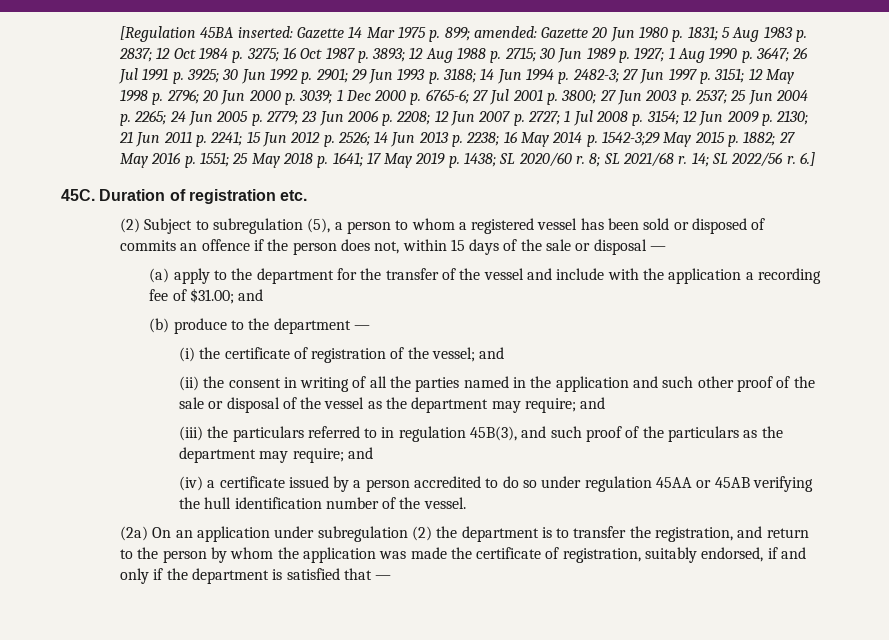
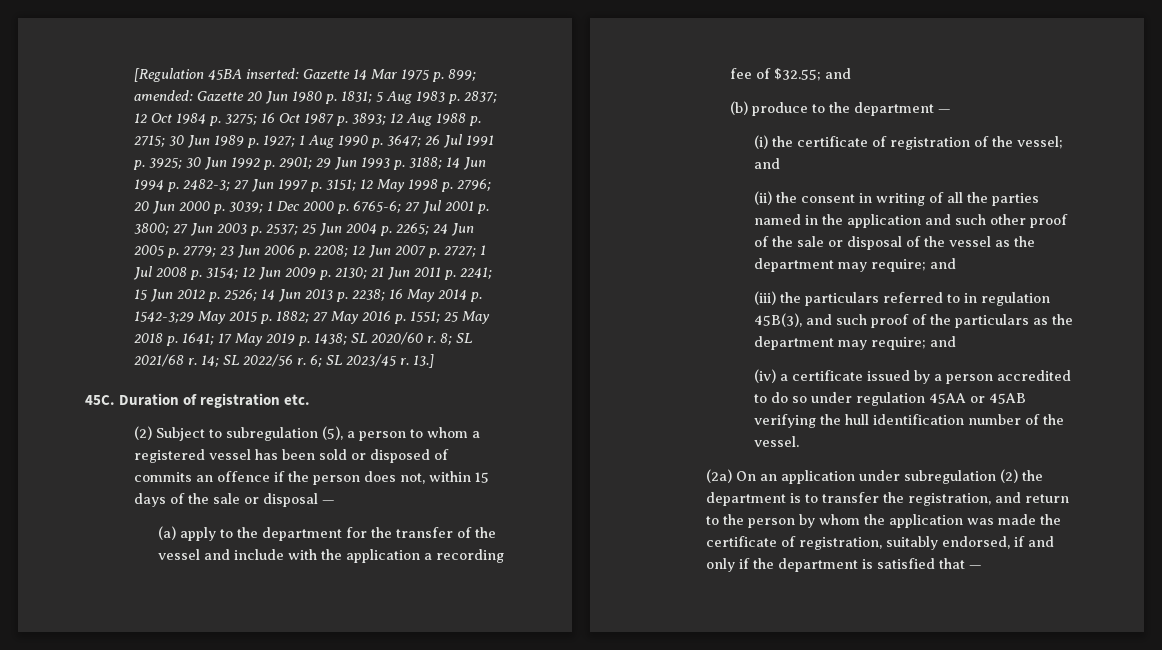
[799,152,815,166] 6.] -> [309,354,434,368] 6; SL 2023/45 r. 13.]
[190,288,235,304] $31.00; -> [773,68,821,81] $32.55;

